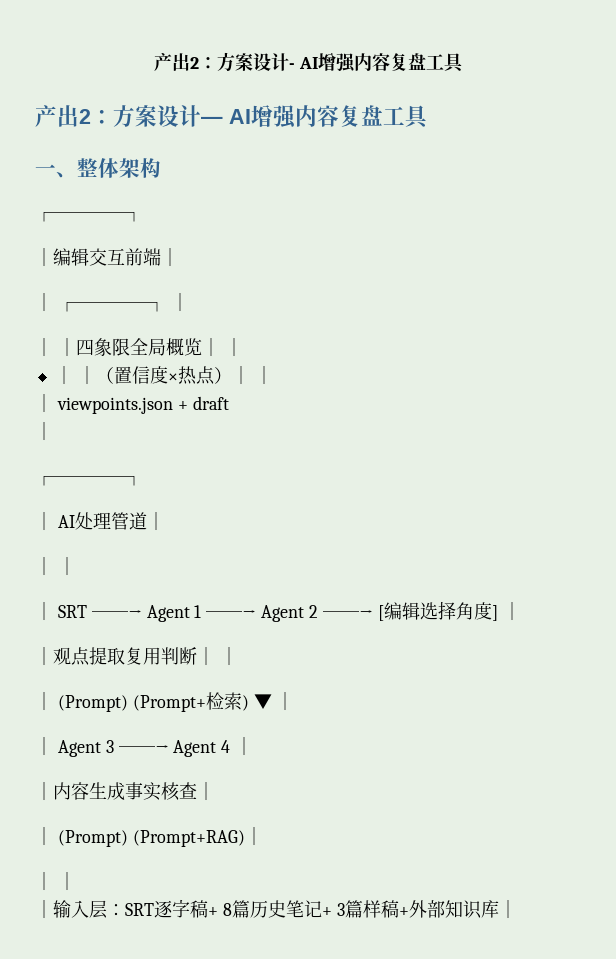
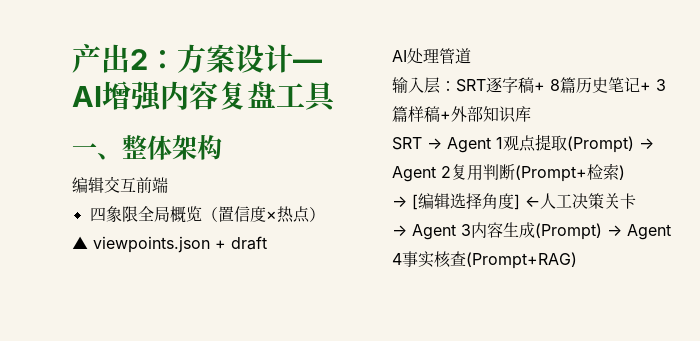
[154,52,465,73] [35,105,201,127] 产出2：方案设计- AI增强内容复盘工具 // 产出2：方案设计 -> [72,44,293,73] 产出2：方案设计
[35,212,143,222] [35,248,53,267] ┌────┐ // │ -> (222, 147) none
[161,248,179,267] [35,293,189,312] [35,338,243,357] [54,366,96,385] │ // │ ┌────┐ │ // │ │四象限全局概览│ │ // │ │ -> [89,206,202,223] // 四象限全局概览
[231,366,273,385] [35,394,53,413] │ │ // │ -> [72,236,88,249] // ▲
[35,422,53,441] [35,476,143,486] [35,512,53,531] │ // ┌────┐ // │ -> (267, 243) none
[146,512,165,531] [35,557,76,576] [35,601,521,622] [35,647,238,666] [35,692,295,712] [35,737,254,757] [35,782,215,801] [35,827,263,847] [35,872,76,891] [35,900,53,919] │ // │ │ // │ SRT ──→ Agent 1 ──→ Agent 2 ──→ [编辑选择角度] │ // │观点提取复用判断│ │ // │ (Prompt) (Prompt+检索) ▼ │ // │ Agent 3 ──→ Agent 4 │ // │内容生成事实核查│ // │ (Prompt) (Prompt+RAG)│ // │ │ // │ -> (471, 56) //
[498,900,517,919] │ -> [392,134,654,153] [392,163,625,182] [392,193,636,210] [392,222,671,240] [392,251,577,269] // SRT → Agent 1观点提取(Prompt) → Agent 2复用判断(Prompt+检索) // → [编辑选择角度] ←人工决策关卡 // → Agent 3内容生成(Prompt) → Agent 4事实核查(Prompt+RAG)

